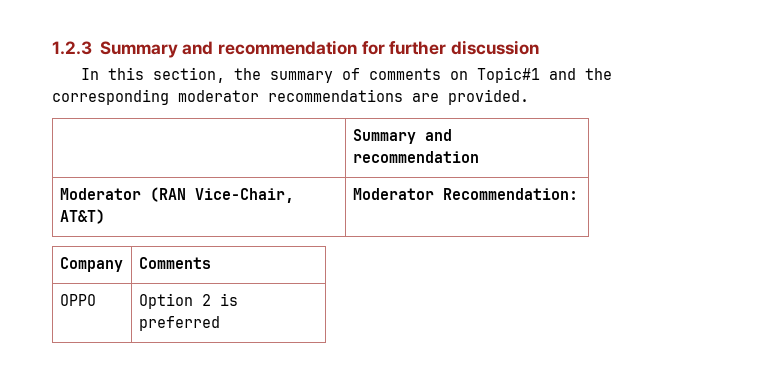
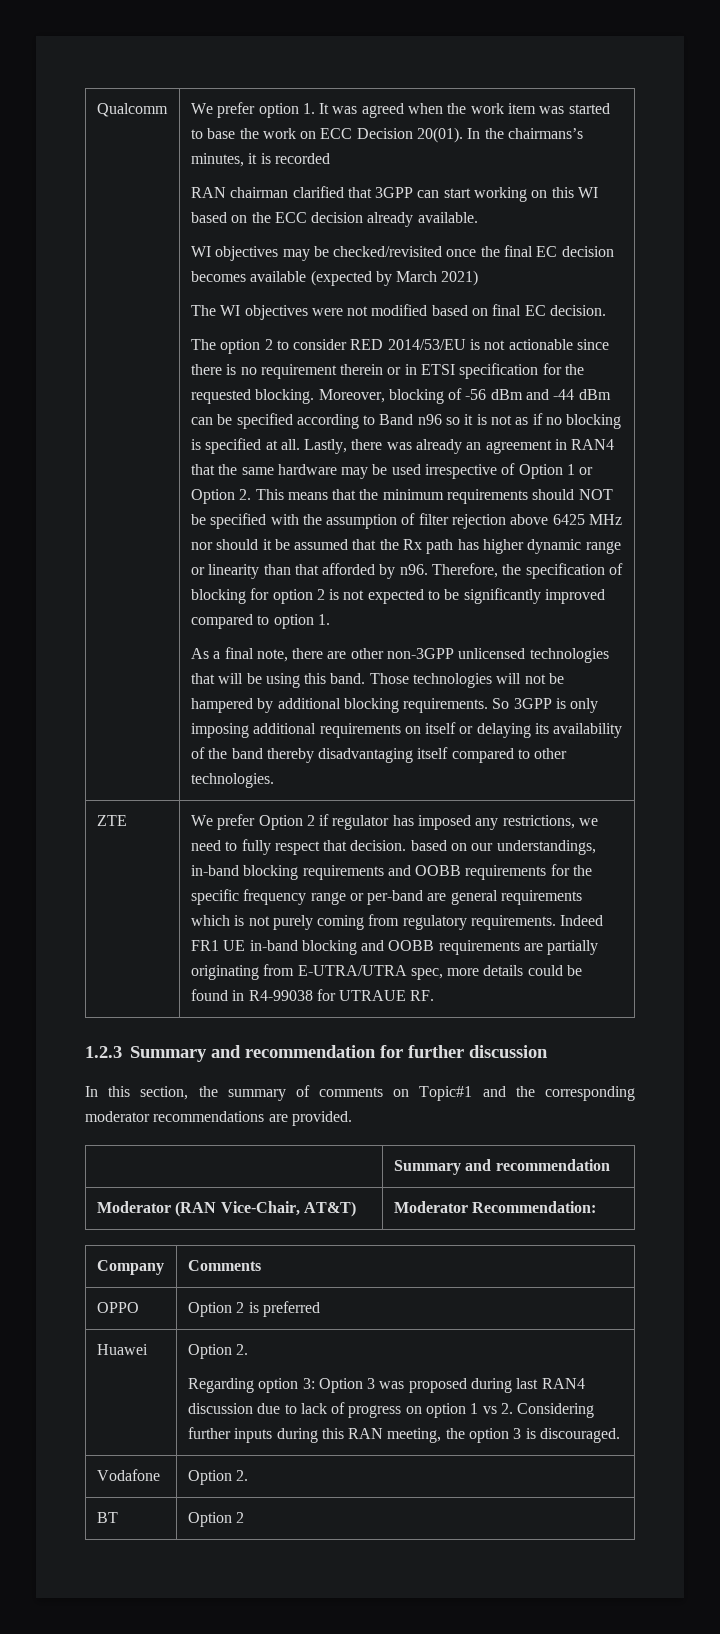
(52, 48) none -> [96,103,168,117] [190,102,610,118] [190,127,584,143] [190,153,330,167] [190,186,599,202] [190,212,478,227] [190,245,614,261] [190,270,479,286] [190,304,607,320] [190,339,610,354] [190,363,585,379] [190,388,611,404] [190,413,622,429] [190,438,615,454] [190,463,594,479] [190,489,613,504] [190,513,623,529] [190,539,621,554] [190,563,624,579] [190,588,606,604] [190,614,330,629] [190,647,609,663] [190,673,565,688] [190,698,599,713] [190,722,623,738] [190,747,568,763] [190,773,274,788] [96,815,127,826] [190,814,599,830] [190,839,596,855] [190,864,593,880] [190,889,583,905] [190,914,604,930] [190,940,599,955] [190,964,583,980] [190,989,435,1001] Qualcomm | We prefer option 1. It was agreed when the work item was started to base the work on ECC Decision 20(01). In the chairmans’s minutes, it is recorded // RAN chairman clarified that 3GPP can start working on this WI based on the ECC decision already available. // WI objectives may be checked/revisited once the final EC decision becomes available (expected by March 2021) // The WI objectives were not modified based on final EC decision. // The option 2 to consider RED 2014/53/EU is not actionable since there is no requirement therein or in ETSI specification for the requested blocking. Moreover, blocking of -56 dBm and -44 dBm can be specified according to Band n96 so it is not as if no blocking is specified at all. Lastly, there was already an agreement in RAN4 that the same hardware may be used irrespective of Option 1 or Option 2. This means that the minimum requirements should NOT be specified with the assumption of filter rejection above 6425 MHz nor should it be assumed that the Rx path has higher dynamic range or linearity than that afforded by n96. Therefore, the specification of blocking for option 2 is not expected to be significantly improved compared to option 1. // As a final note, there are other non-3GPP unlicensed technologies that will be using this band. Those technologies will not be hampered by additional blocking requirements. So 3GPP is only imposing additional requirements on itself or delaying its availability of the band thereby disadvantaging itself compared to other technologies. // ZTE | We prefer Option 2 if regulator has imposed any restrictions, we need to fully respect that decision. based on our understandings, in-band blocking requirements and OOBB requirements for the specific frequency range or per-band are general requirements which is not purely coming from regulatory requirements. Indeed FR1 UE in-band blocking and OOBB requirements are partially originating from E-UTRA/UTRA spec, more details could be found in R4-99038 for UTRAUE RF. //
(220, 323) none -> [96,1344,148,1355] [187,1344,249,1359] [187,1378,585,1393] [187,1402,595,1418] [187,1427,621,1443] [96,1469,160,1481] [187,1470,249,1485] [96,1512,118,1523] [187,1512,245,1527] // Huawei | Option 2. // Regarding option 3: Option 3 was proposed during last RAN4 discussion due to lack of progress on option 1 vs 2. Considering further inputs during this RAN meeting, the option 3 is discouraged. // Vodafone | Option 2. // BT | Option 2

